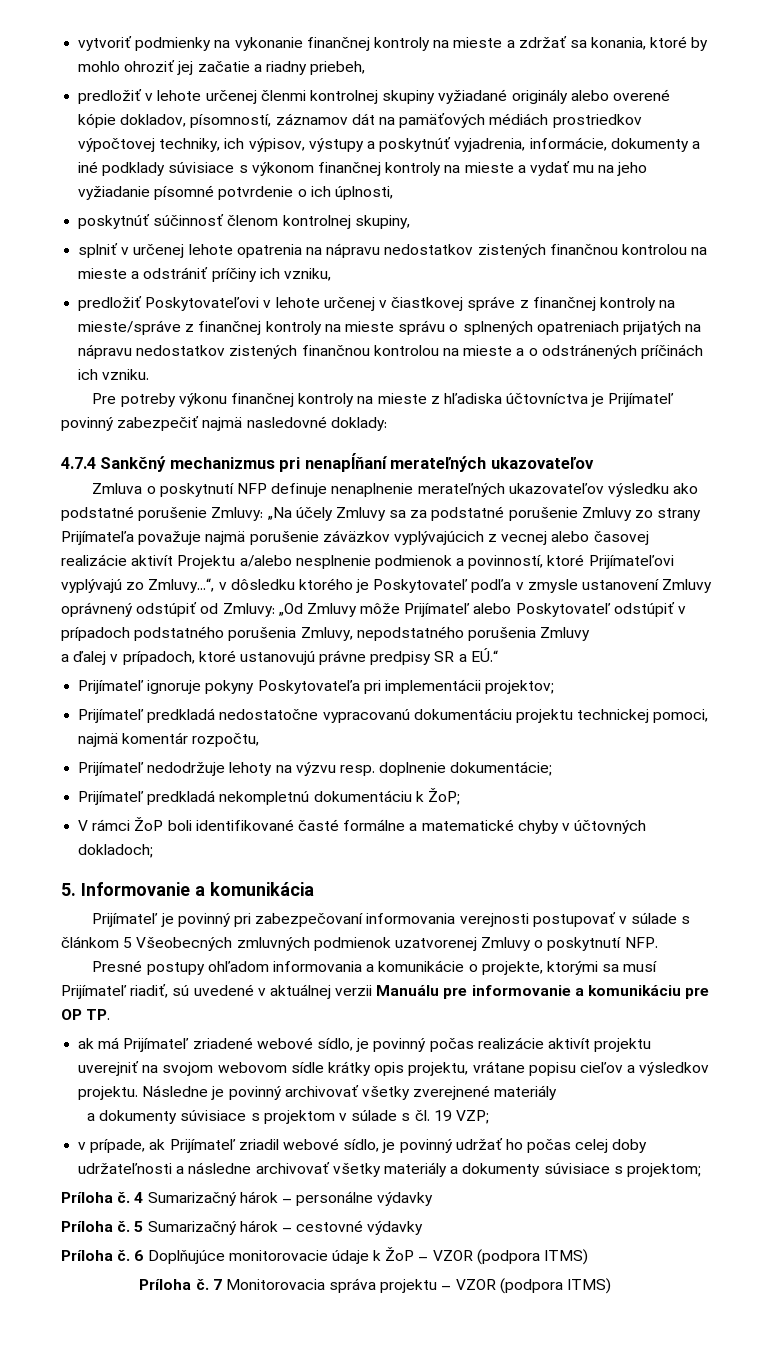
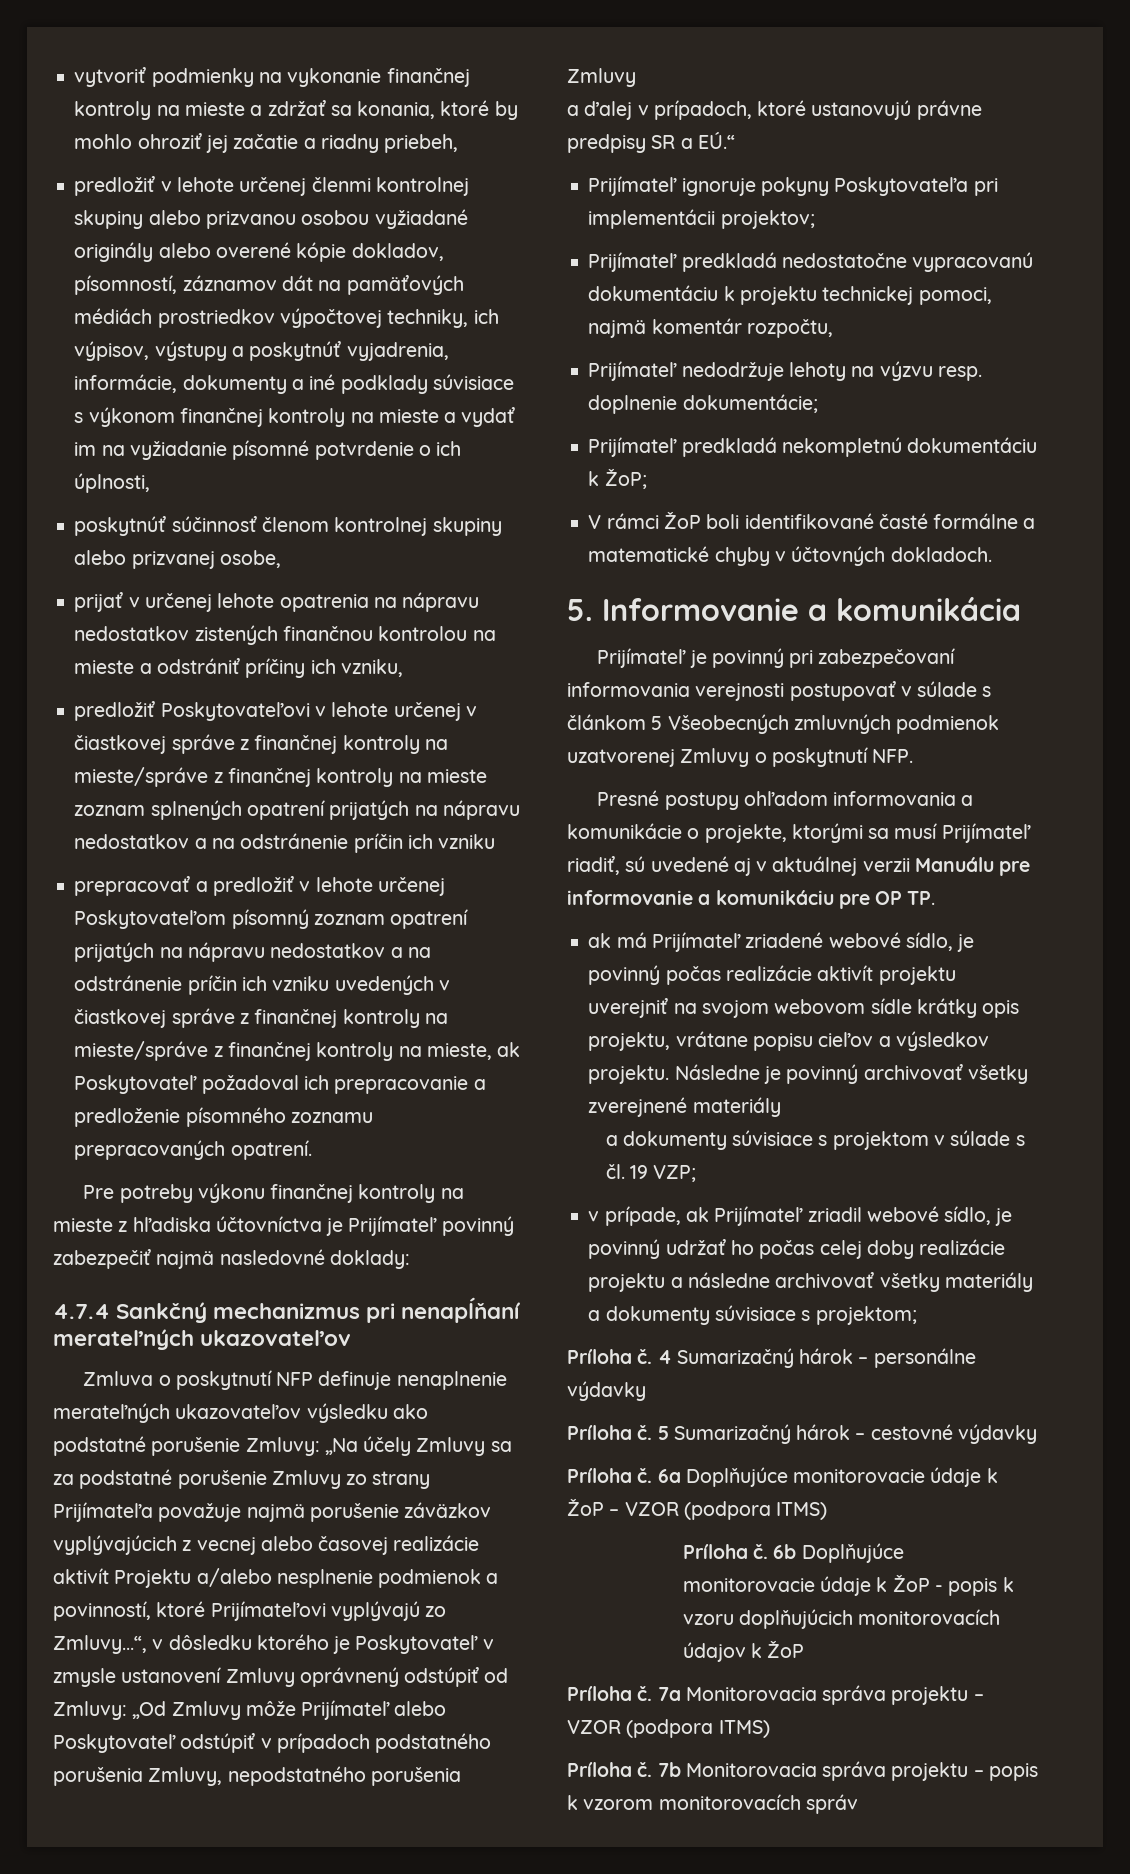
(436, 97) none -> [148,210,370,229] alebo prizvanou osobou
[573,162,648,176] mu na jeho -> [74,442,125,456] im na
[354,215,410,229] [78,243,119,258] skupiny, // splniť -> [432,517,502,536] [74,550,281,569] [74,592,124,612] skupiny alebo prizvanej osobe, // prijať
[398,320,702,335] [78,344,703,359] [78,369,150,380] správu o splnených opatreniach prijatých na nápravu nedostatkov zistených finančnou kontrolou na mieste a o odstránených príčinách ich vzniku. -> [74,800,520,820] [74,833,496,853] [74,876,445,896] [74,909,469,929] [74,942,431,962] [74,975,450,995] [74,1008,448,1028] [74,1041,521,1061] [74,1075,486,1094] [74,1107,373,1127] [74,1140,312,1160] zoznam splnených opatrení prijatých na nápravu nedostatkov a na odstránenie príčin ich vzniku // prepracovať a predložiť v lehote určenej Poskytovateľom písomný zoznam opatrení prijatých na nápravu nedostatkov a na odstránenie príčin ich vzniku uvedených v čiastkovej správe z finančnej kontroly na mieste/správe z finančnej kontroly na mieste, ak Poskytovateľ požadoval ich prepracovanie a predloženie písomného zoznamu prepracovaných opatrení.
[471,579,512,593] podľa -> (479, 1644) none
(512, 714) none -> [723,286,735,301] k
[78,844,154,858] dokladoch; -> [890,547,992,562] dokladoch.
(254, 990) none -> [733,858,751,876] aj
[78,1163,173,1174] udržateľnosti -> [919,1239,1006,1255] [588,1273,666,1292] realizácie projektu
[134,1250,144,1261] 6 -> [657,1469,681,1483] 6a
[212,1279,222,1290] 7 -> [773,1543,904,1563] [682,1574,1014,1596] [682,1609,1001,1629] [682,1640,805,1662] [567,1686,681,1701] 6b Doplňujúce monitorovacie údaje k ŽoP - popis k vzoru doplňujúcich monitorovacích údajov k ŽoP // Príloha č. 7a
(612, 1286) none -> [567,1761,1038,1781] [567,1794,858,1814] // Príloha č. 7b Monitorovacia správa projektu – popis k vzorom monitorovacích správ

